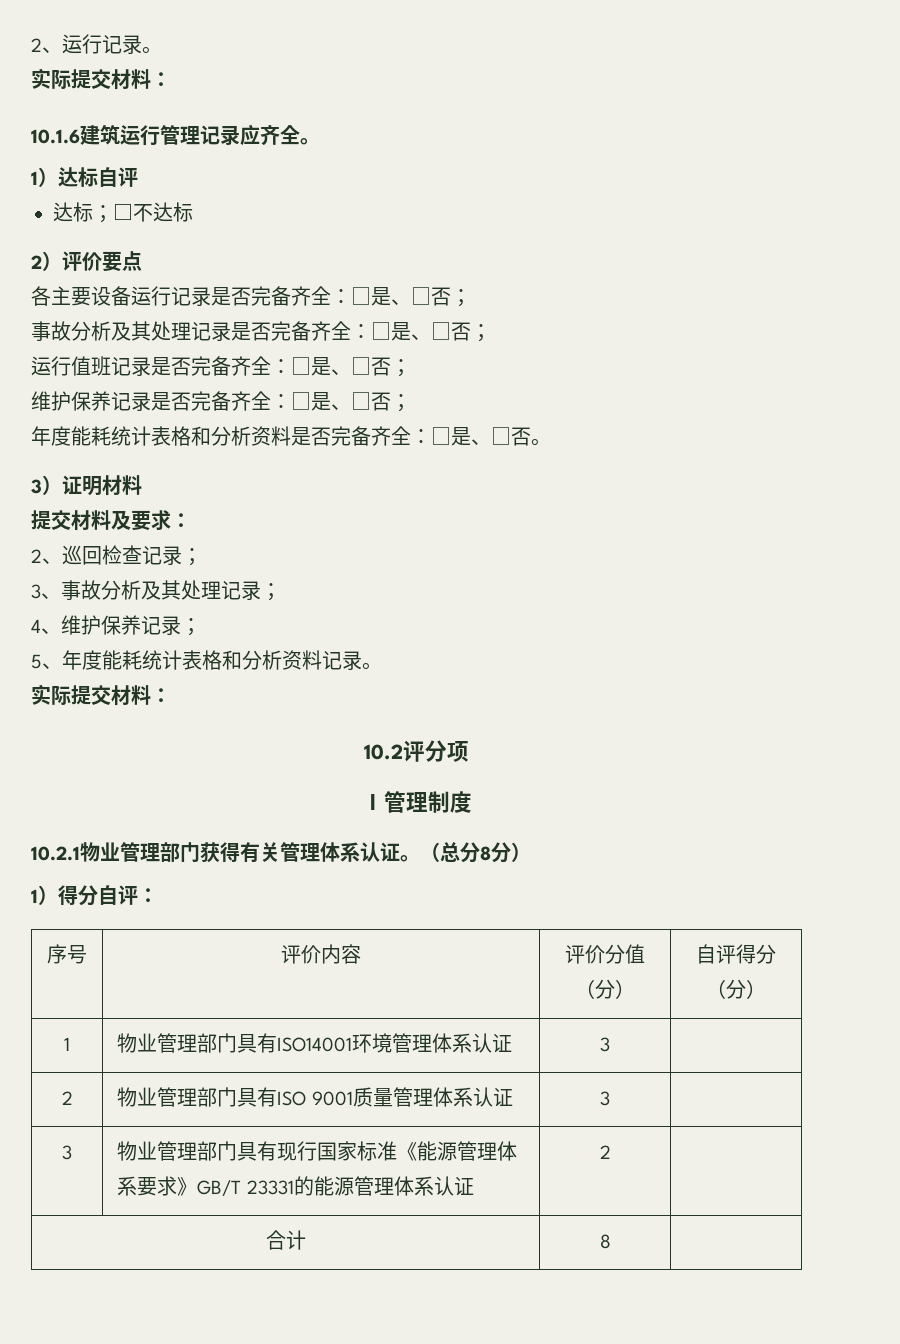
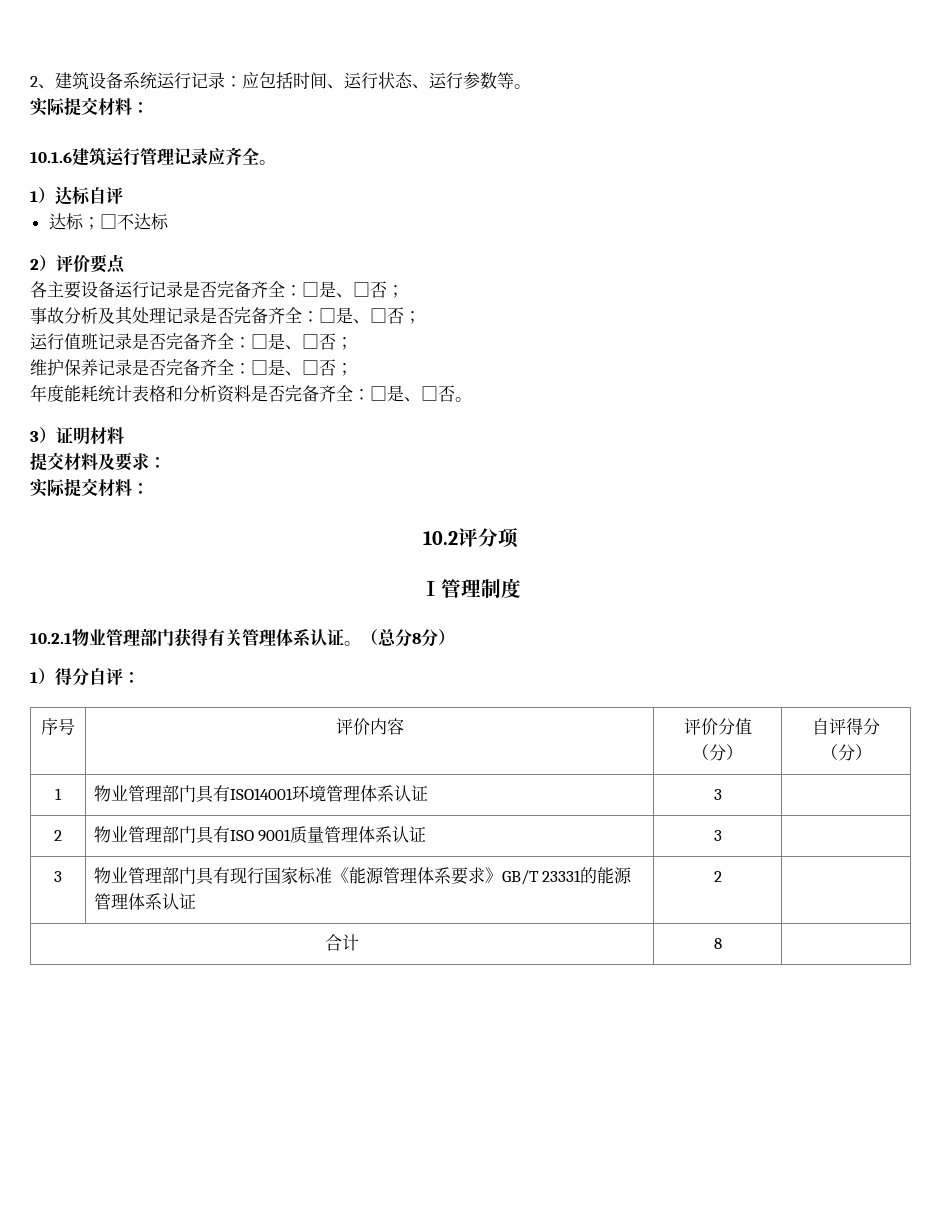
[31,34,142,54] 2、运行记录 -> [30,72,514,90] 2、建筑设备系统运行记录：应包括时间、运行状态、运行参数等
[31,545,202,566] [31,580,281,601] [31,615,201,636] [31,650,382,670] // 2、巡回检查记录； // 3、事故分析及其处理记录； // 4、维护保养记录； // 5、年度能耗统计表格和分析资料记录。 -> (166, 462) none

